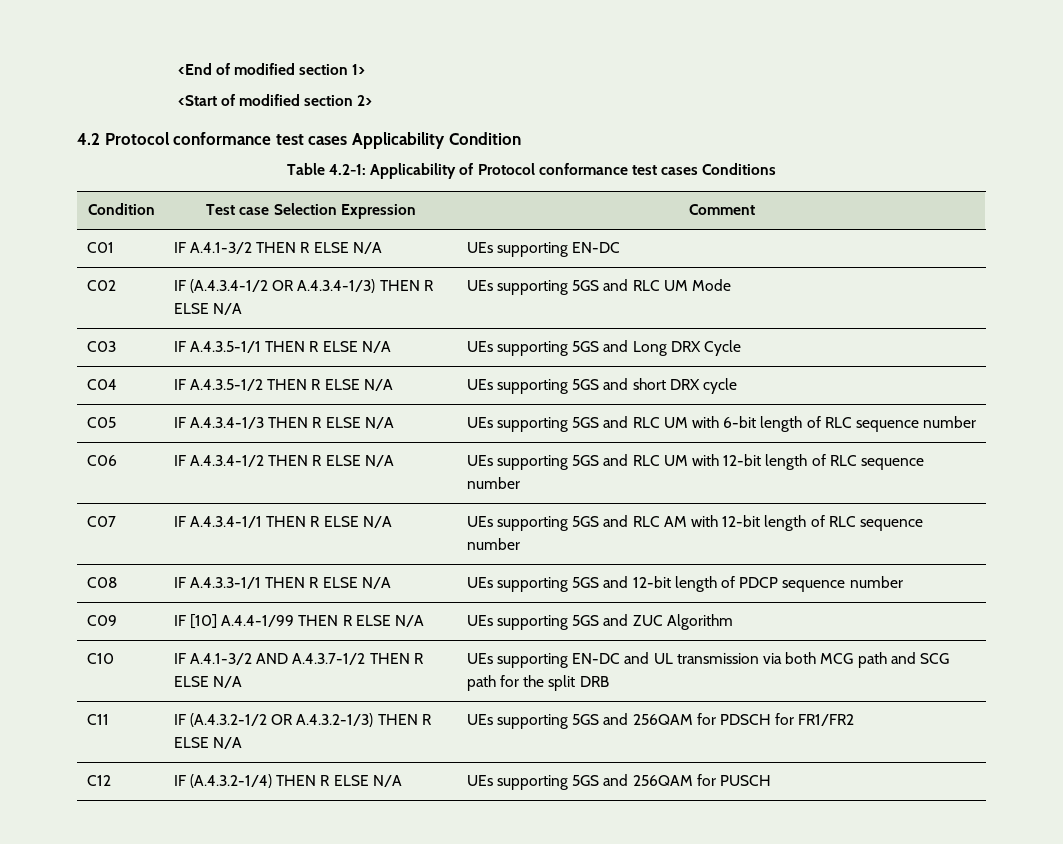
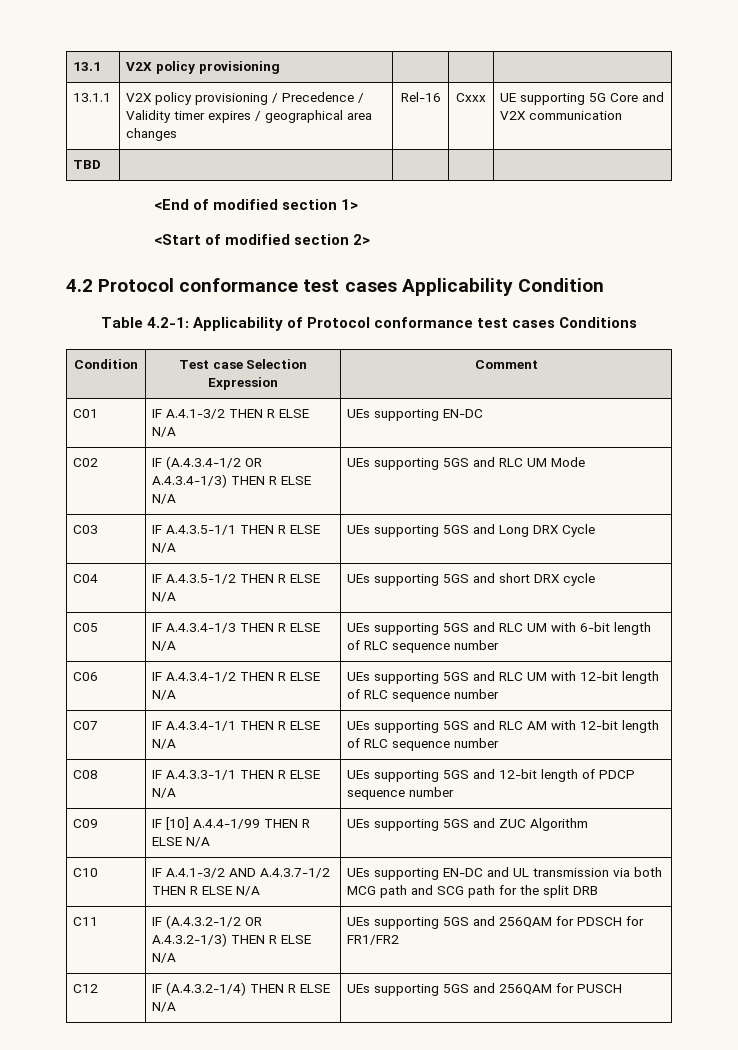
(177, 69) none -> [73,62,102,71] [126,61,281,74] [73,93,112,102] [126,92,365,105] [126,110,373,123] [126,128,178,141] [400,92,441,102] [456,93,486,102] [500,92,665,105] [500,111,623,120] [73,160,102,169] 13.1 | V2X policy provisioning | | | // 13.1.1 | V2X policy provisioning / Precedence / Validity timer expires / geographical area changes | Rel-16 | Cxxx | UE supporting 5G Core and V2X communication // TBD | | | | //

